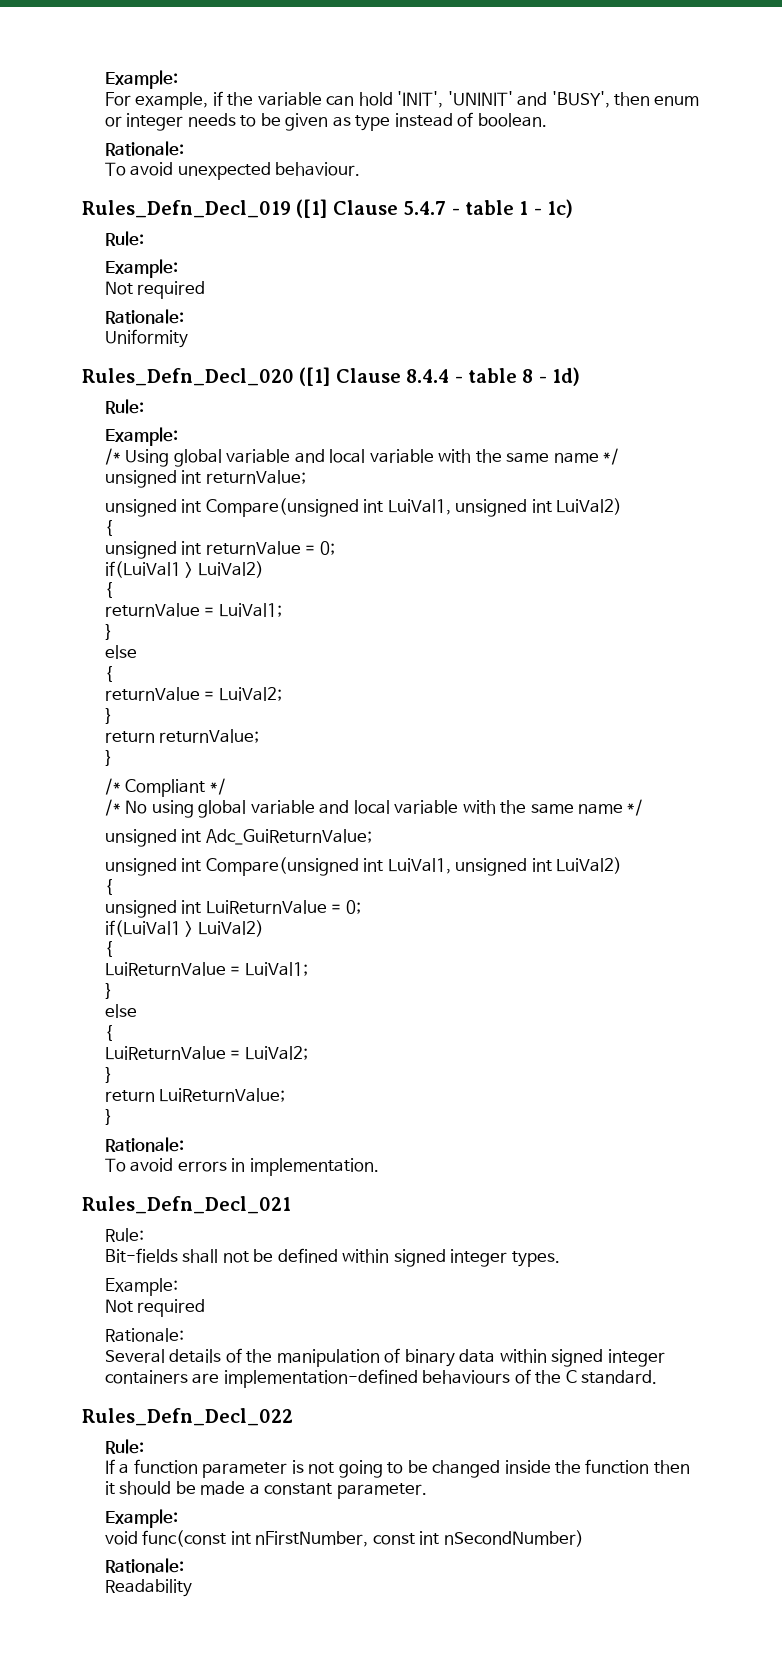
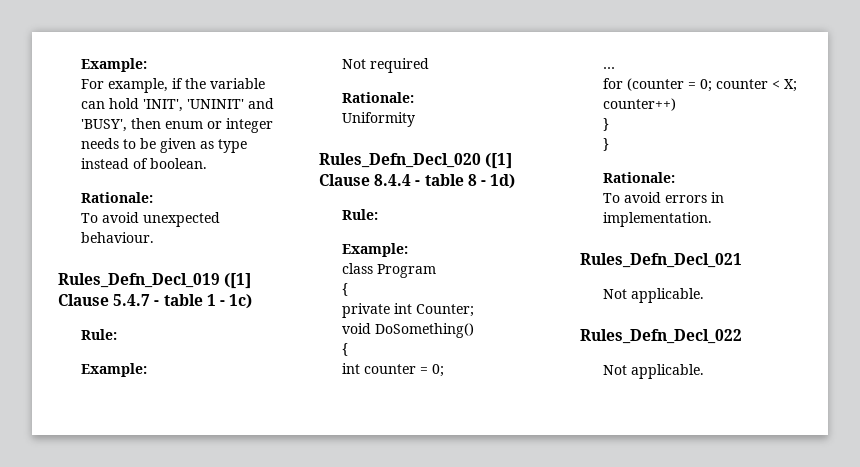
[105,448,620,467] [105,470,306,488] [105,498,623,517] [105,520,114,536] [105,541,335,559] [105,561,264,578] [105,582,114,598] [105,603,282,617] [105,624,114,640] [105,645,138,659] [105,666,114,682] [105,687,282,701] [105,708,114,724] [105,729,260,743] [105,750,114,766] [105,778,226,797] [105,799,644,818] [105,829,372,847] [105,857,623,876] [105,879,114,895] [105,900,361,918] [105,920,264,937] [105,941,114,957] [105,962,308,976] [105,983,114,999] [105,1004,138,1018] [105,1025,114,1041] [105,1046,308,1060] [105,1067,114,1083] [105,1088,286,1102] /* Using global variable and local variable with the same name */ // unsigned int returnValue; // unsigned int Compare(unsigned int LuiVal1, unsigned int LuiVal2) // { // unsigned int returnValue = 0; // if(LuiVal1 > LuiVal2) // { // returnValue = LuiVal1; // } // else // { // returnValue = LuiVal2; // } // return returnValue; // } // /* Compliant */ // /* No using global variable and local variable with the same name */ // unsigned int Adc_GuiReturnValue; // unsigned int Compare(unsigned int LuiVal1, unsigned int LuiVal2) // { // unsigned int LuiReturnValue = 0; // if(LuiVal1 > LuiVal2) // { // LuiReturnValue = LuiVal1; // } // else // { // LuiReturnValue = LuiVal2; // } // return LuiReturnValue; -> [342,263,437,278] [342,283,349,296] [342,303,475,318] [342,323,475,338] [342,343,349,356] [342,363,445,377] [603,67,616,69] [603,78,798,92] [603,98,677,111] [603,118,610,131] class Program // { // private int Counter; // void DoSomething() // { // int counter = 0; // … // for (counter = 0; counter < X; counter++) // }
[105,1228,145,1242] [105,1248,560,1267] [105,1278,179,1296] [105,1299,206,1317] [105,1328,185,1342] [105,1348,665,1367] [105,1369,658,1388] [82,1408,293,1426] [105,1439,145,1454] [105,1459,690,1478] [105,1481,427,1499] [105,1509,179,1528] [105,1530,584,1547] [105,1558,185,1573] [105,1579,193,1597] Rule: // Bit-fields shall not be defined within signed integer types. // Example: // Not required // Rationale: // Several details of the manipulation of binary data within signed integer containers are implementation-defined behaviours of the C standard. // Rules_Defn_Decl_022 // Rule: // If a function parameter is not going to be changed inside the function then it should be made a constant parameter. // Example: // void func(const int nFirstNumber, const int nSecondNumber) // Rationale: // Readability -> [603,288,705,303] [580,329,742,344] [603,364,705,379] Not applicable. // Rules_Defn_Decl_022 // Not applicable.

